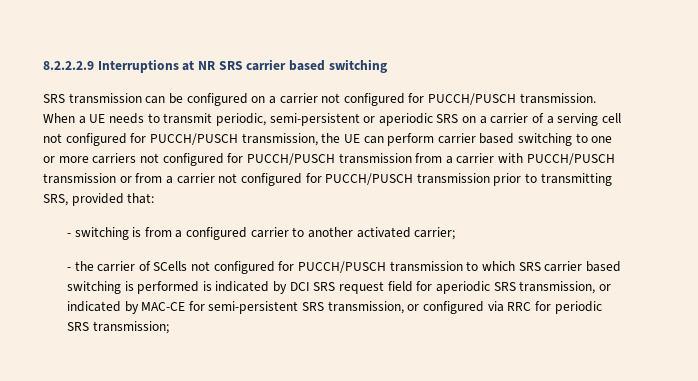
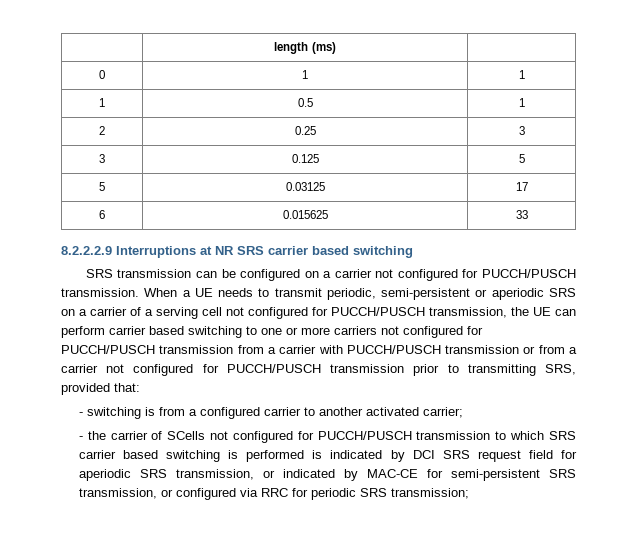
(43, 65) none -> [274,42,336,54] [99,70,105,79] [302,70,308,79] [518,70,525,79] [99,98,105,107] [297,98,313,107] [518,98,525,107] [99,126,105,135] [294,126,316,135] [518,126,525,135] [99,154,105,163] [291,154,319,163] [518,154,525,163] [99,182,105,191] [285,182,325,191] [515,182,528,191] [99,210,105,219] [282,210,328,219] [515,210,528,219] | length (ms) | // 0 | 1 | 1 // 1 | 0.5 | 1 // 2 | 0.25 | 3 // 3 | 0.125 | 5 // 5 | 0.03125 | 17 // 6 | 0.015625 | 33 //

